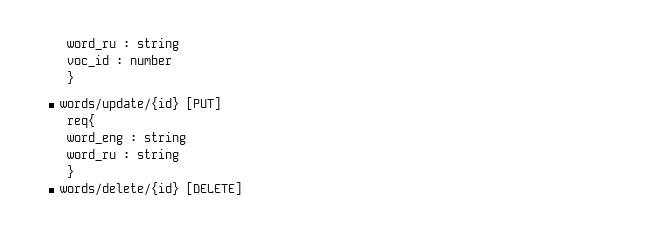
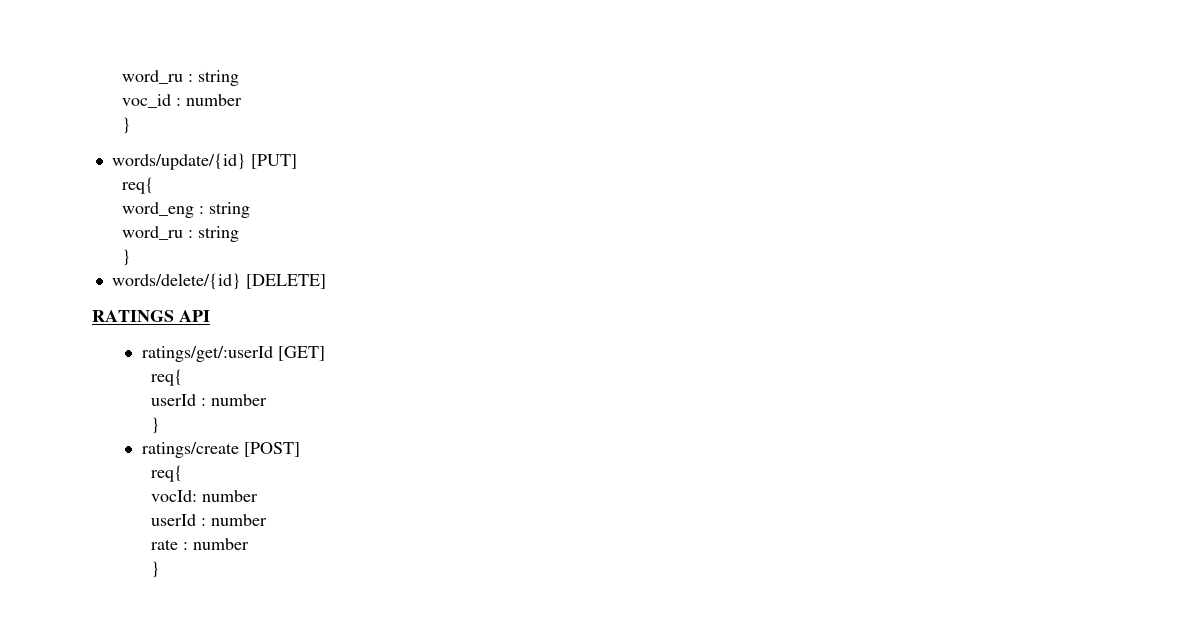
(242, 188) none -> [92,310,211,322] [141,346,325,362] [151,369,184,386] [151,394,268,406] [151,417,161,434] [141,442,300,458] [151,465,184,482] [151,490,259,502] [151,514,268,526] [151,538,250,550] [151,561,161,578] // RATINGS API // ratings/get/:userId [GET] // req{ // userId : number // } // ratings/create [POST] // req{ // vocId: number // userId : number // rate : number // }

